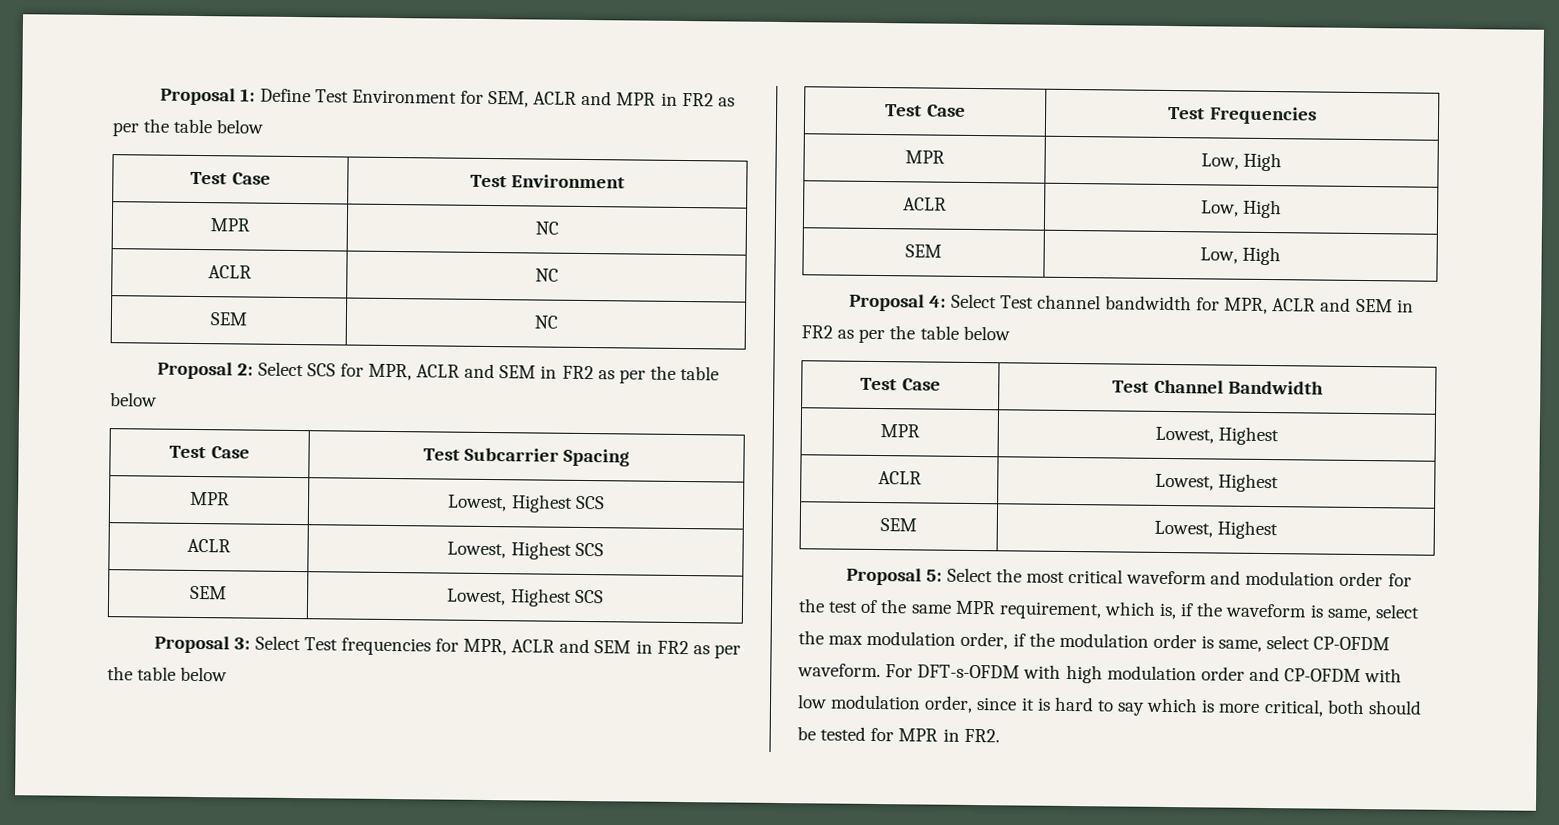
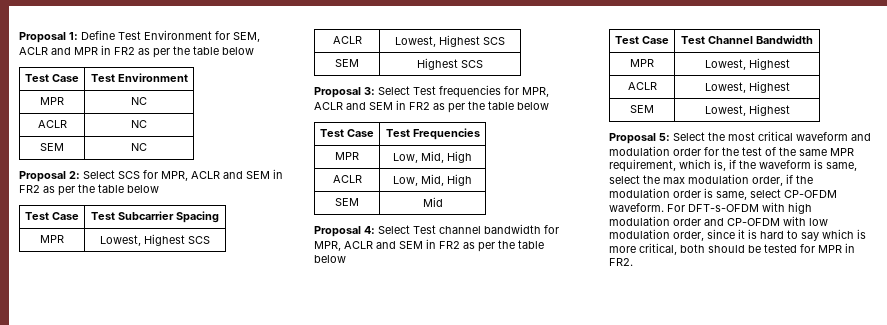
[447,588,507,606] Lowest, -> (359, 63) none
(1239, 161) none -> [421,151,444,163] Mid,
(1239, 208) none -> [421,174,444,186] Mid,
[1199,246,1282,266] Low, High -> [422,197,443,207] Mid

